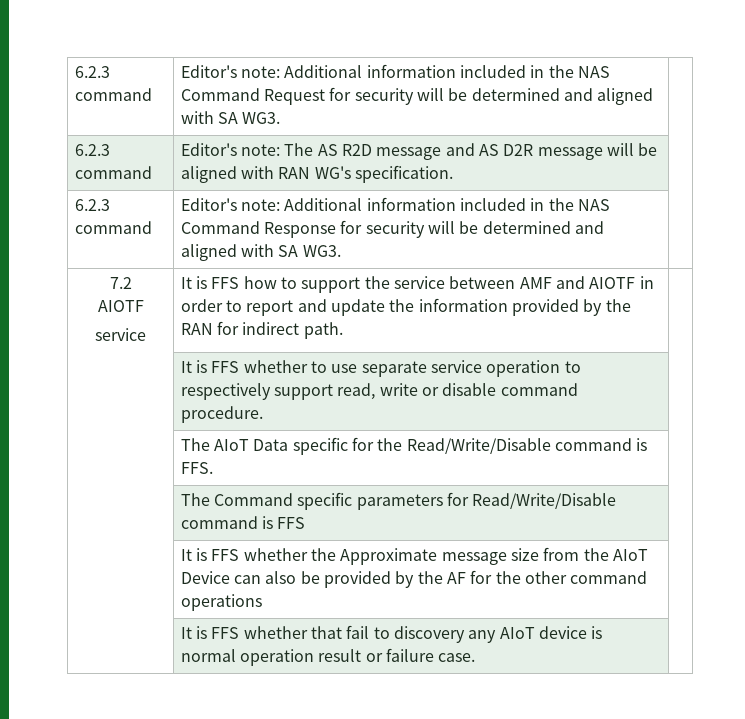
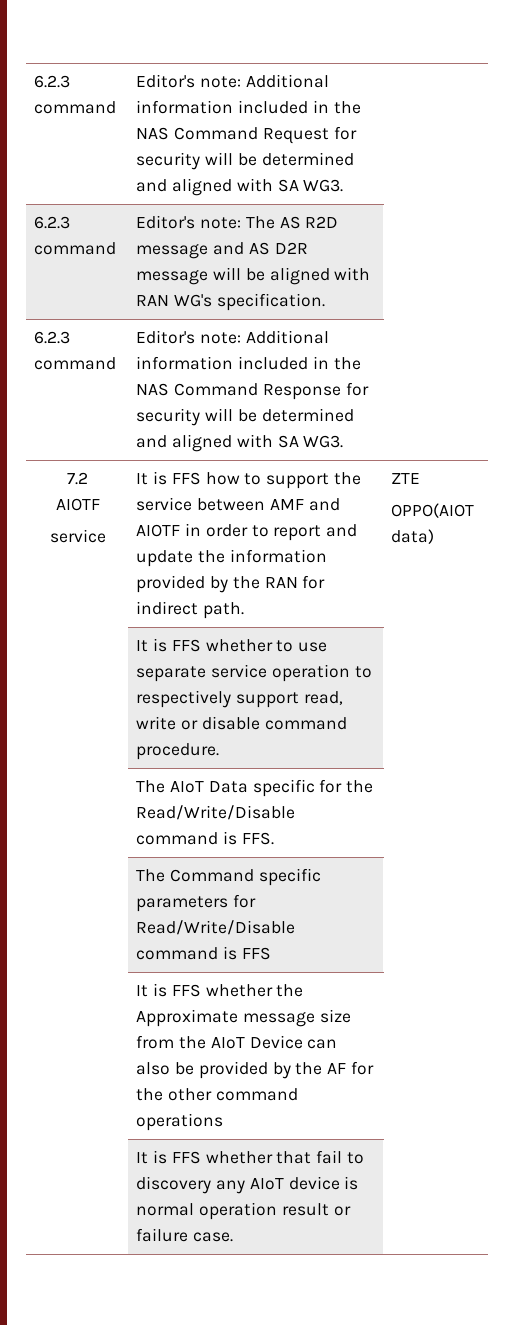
(343, 330) none -> [391,473,421,484] [391,503,475,518] [391,529,435,544] ZTE // OPPO(AIOT data)

